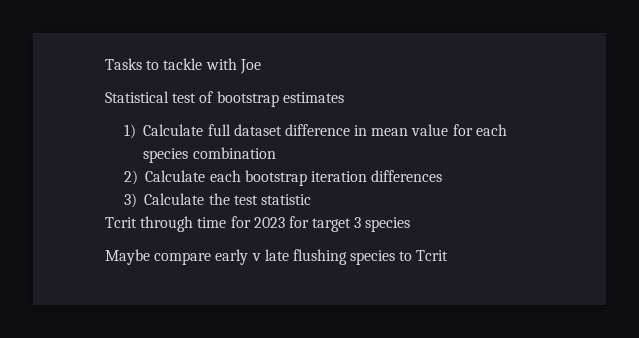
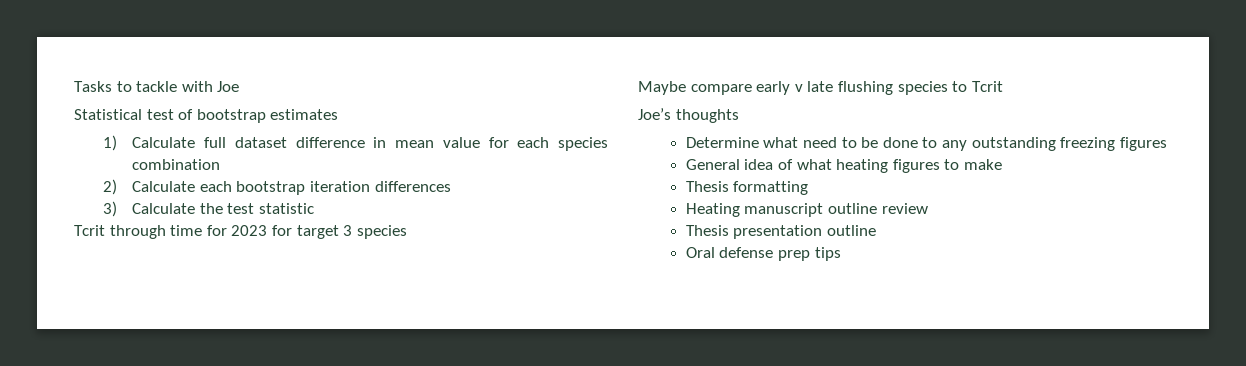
(449, 255) none -> [638,108,739,123] [685,137,1167,151] [685,159,1002,173] [685,181,809,195] [685,203,928,217] [685,225,877,239] [685,247,841,261] // Joe’s thoughts // Determine what need to be done to any outstanding freezing figures // General idea of what heating figures to make // Thesis formatting // Heating manuscript outline review // Thesis presentation outline // Oral defense prep tips

